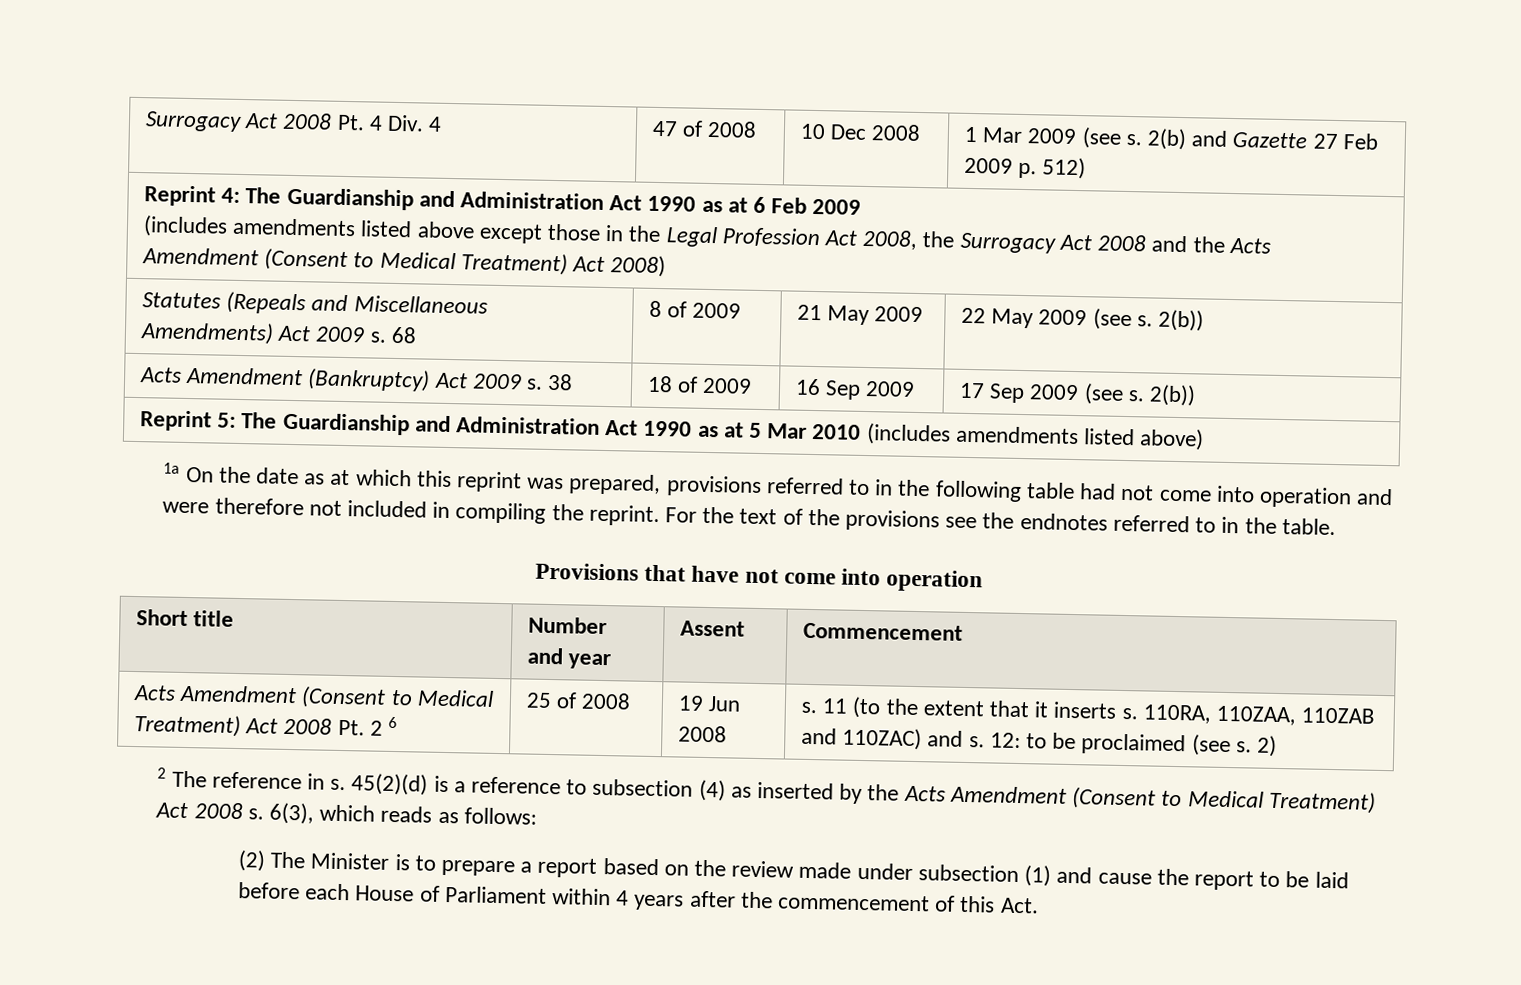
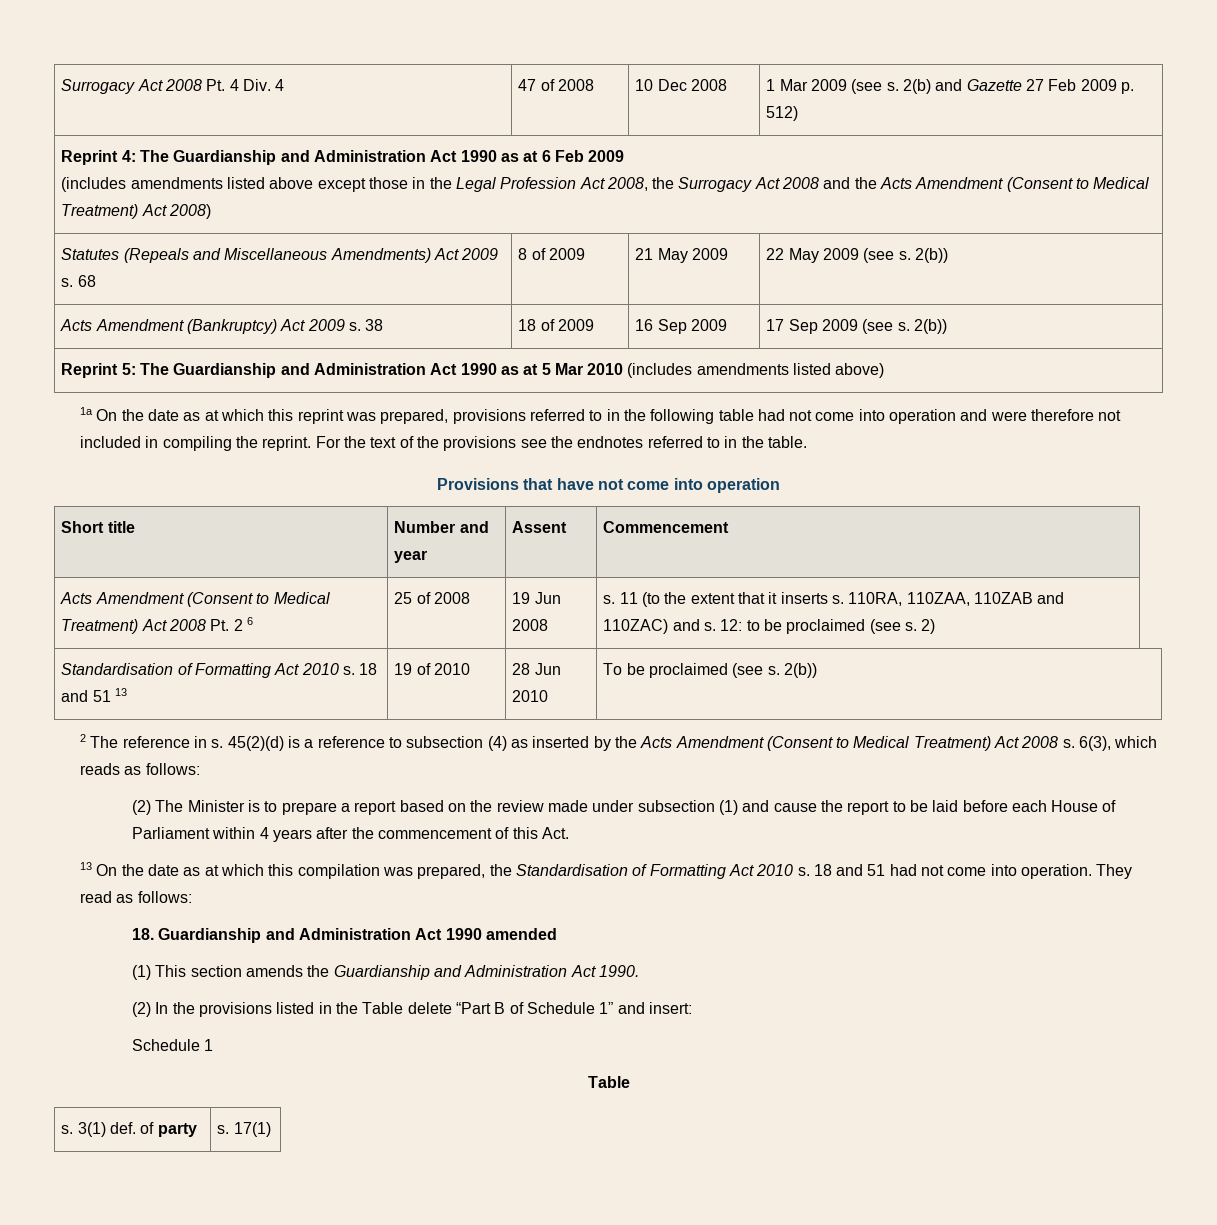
(1278, 746) none -> [61,663,378,678] [61,688,127,702] [394,663,470,675] [512,663,561,675] [512,690,549,702] [603,663,817,678] // Standardisation of Formatting Act 2010 s. 18 and 51 13 | 19 of 2010 | 28 Jun 2010 | To be proclaimed (see s. 2(b))
(1039, 905) none -> [80,862,1133,879] [80,891,192,903] [132,928,558,943] [132,965,640,980] [132,1002,692,1017] [132,1039,214,1051] [587,1076,630,1088] [61,1122,197,1137] [217,1122,271,1137] // 13 On the date as at which this compilation was prepared, the Standardisation of Formatting Act 2010 s. 18 and 51 had not come into operation. They read as follows: // 18. Guardianship and Administration Act 1990 amended // (1) This section amends the Guardianship and Administration Act 1990. // (2) In the provisions listed in the Table delete “Part B of Schedule 1” and insert: // Schedule 1 // Table // s. 3(1) def. of party | s. 17(1)

